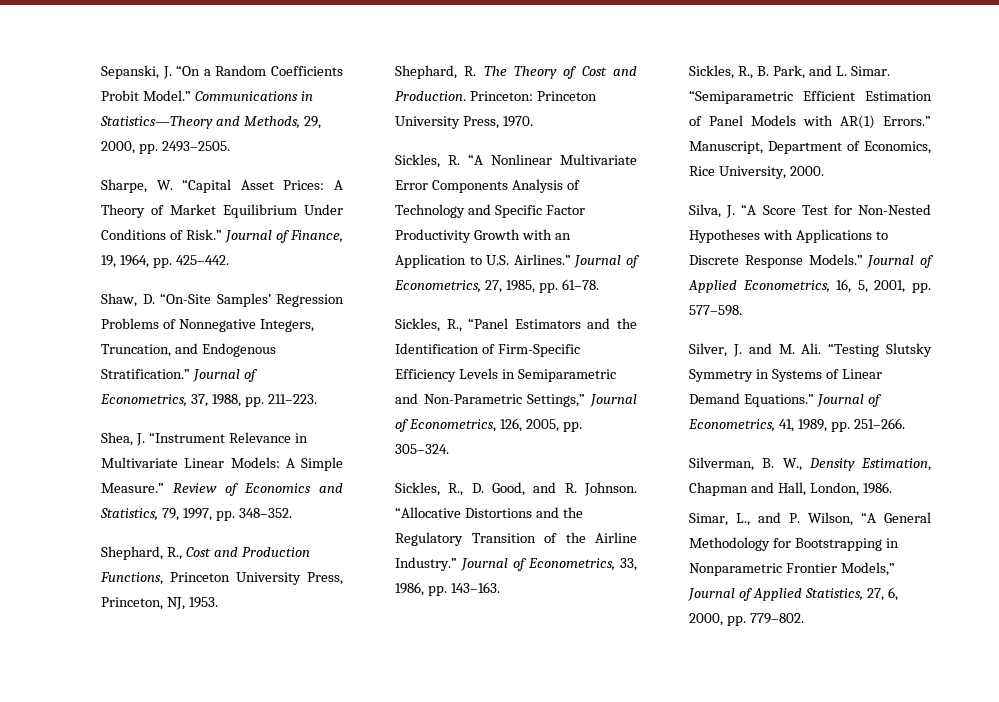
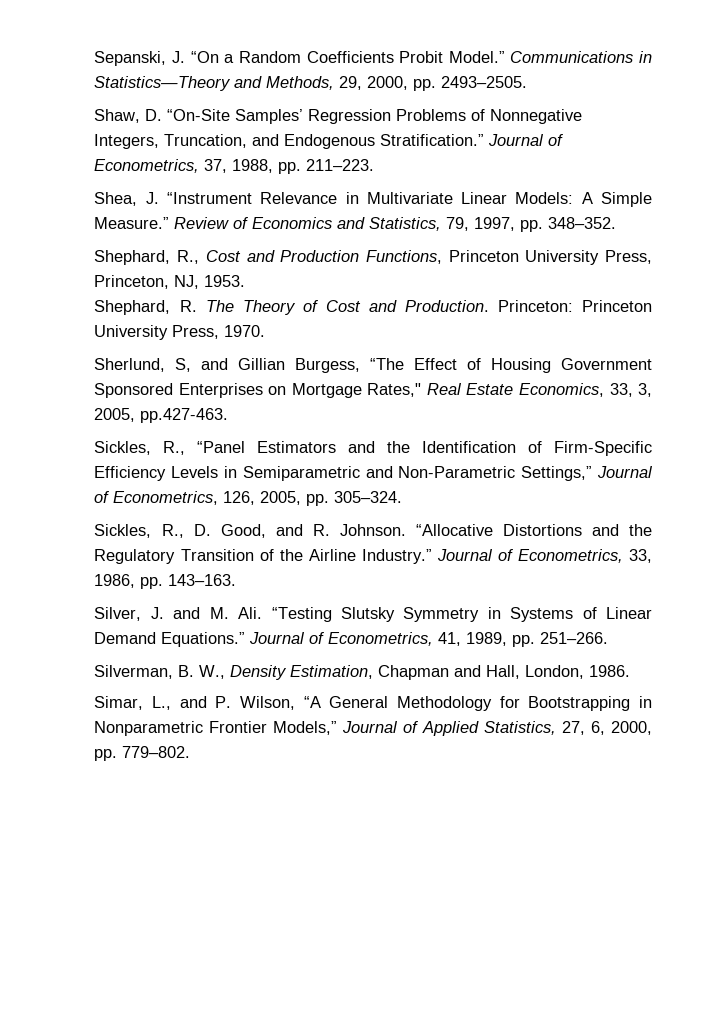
[101,179,343,193] [101,204,343,218] [101,229,343,243] [101,254,229,268] // Sharpe, W. “Capital Asset Prices: A Theory of Market Equilibrium Under Conditions of Risk.” Journal of Finance, 19, 1964, pp. 425–442. -> (528, 82) none
[395,154,637,168] [395,179,580,193] [395,204,585,218] [395,229,571,243] [395,254,640,268] [394,279,599,293] Sickles, R. “A Nonlinear Multivariate Error Components Analysis of Technology and Specific Factor Productivity Growth with an Application to U.S. Airlines.” Journal of Econometrics, 27, 1985, pp. 61–78. -> [94,358,652,373] [94,383,652,398] [94,408,229,423] Sherlund, S, and Gillian Burgess, “The Effect of Housing Government Sponsored Enterprises on Mortgage Rates," Real Estate Economics, 33, 3, 2005, pp.427-463.
[689,65,890,79] [689,90,932,104] [689,115,931,129] [689,141,931,154] [689,166,824,179] [689,204,931,218] [689,229,888,243] [689,254,934,268] [688,279,931,293] [689,305,743,316] // Sickles, R., B. Park, and L. Simar. “Semiparametric Efficient Estimation of Panel Models with AR(1) Errors.” Manuscript, Department of Economics, Rice University, 2000. // Silva, J. “A Score Test for Non-Nested Hypotheses with Applications to Discrete Response Models.” Journal of Applied Econometrics, 16, 5, 2001, pp. 577–598. -> (237, 580) none

